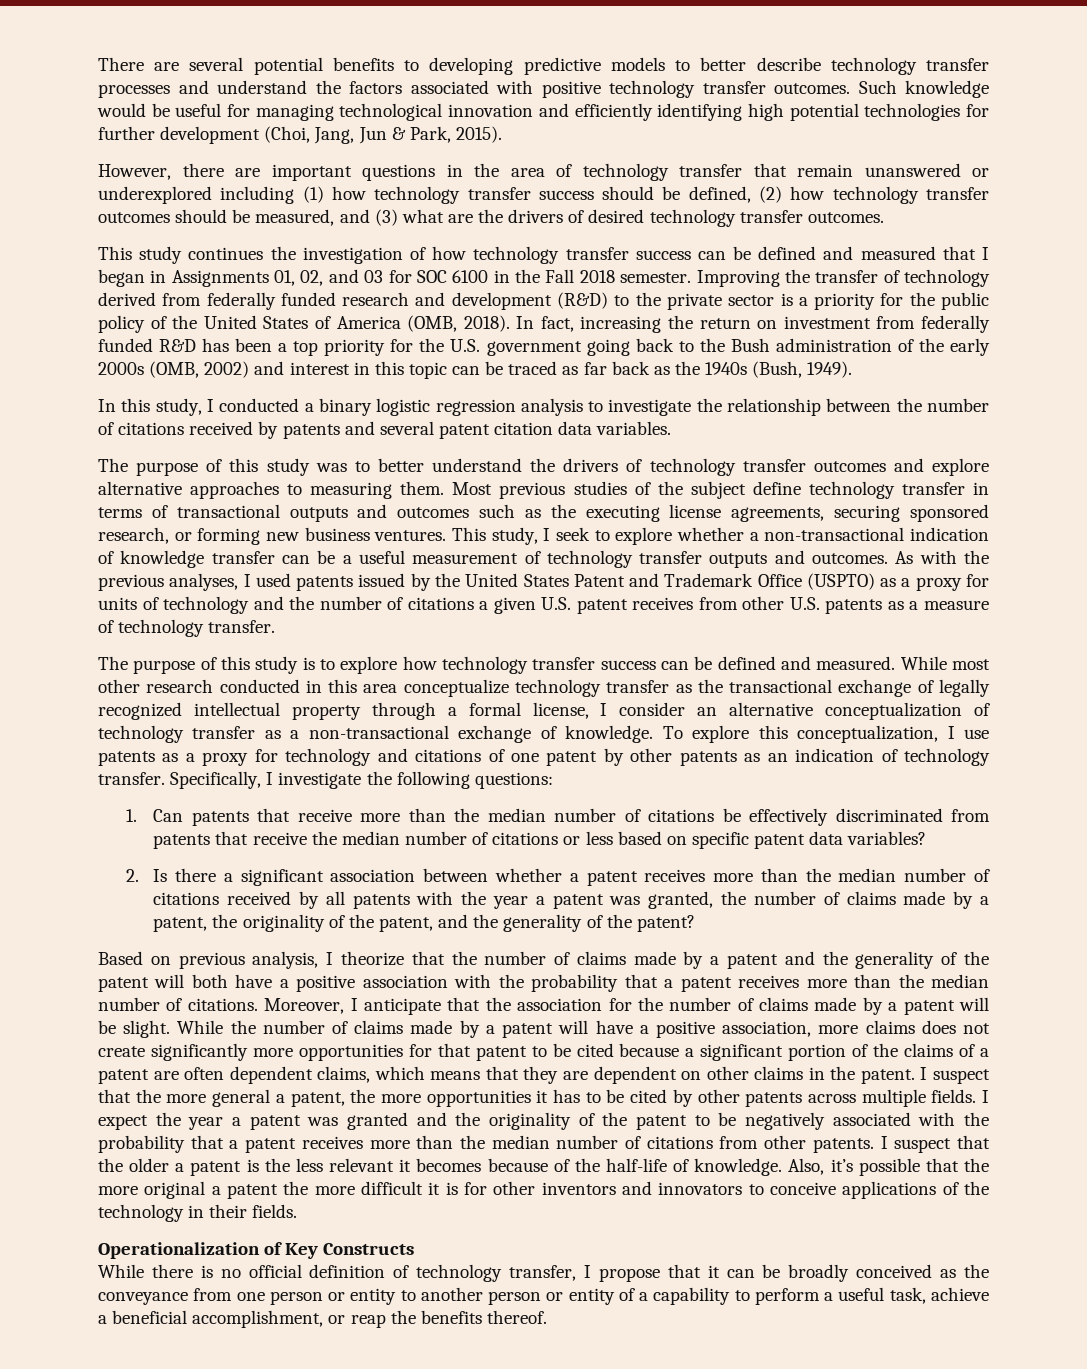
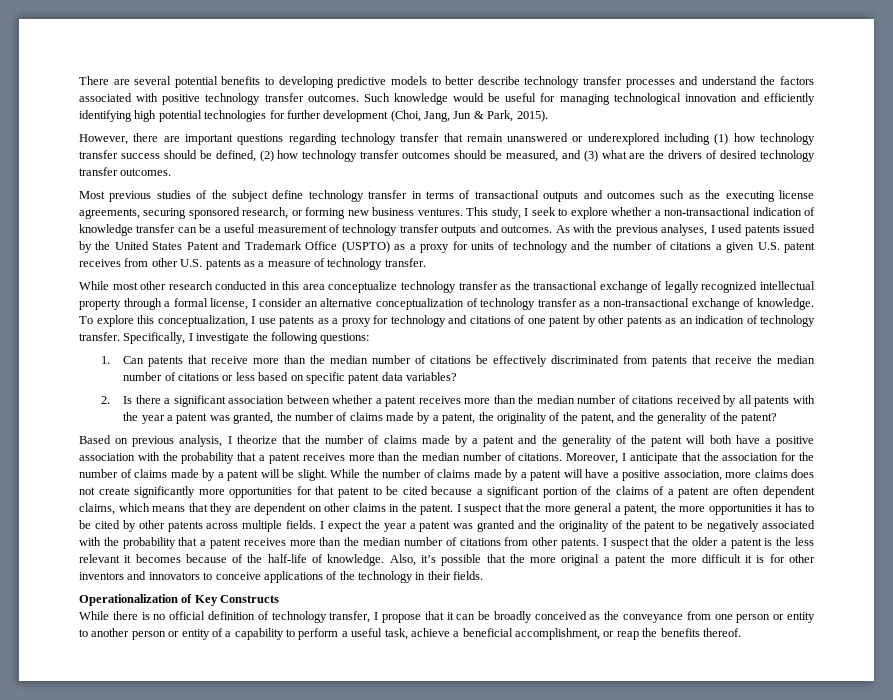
[446,163,572,177] in the area of -> [288,133,337,145] regarding
[98,246,989,264] [98,269,990,287] [98,292,989,310] [98,315,991,333] [98,338,991,356] [98,361,853,379] [98,398,989,416] [98,421,672,439] [98,458,989,476] [98,481,445,499] This study continues the investigation of how technology transfer success can be defined and measured that I began in Assignments 01, 02, and 03 for SOC 6100 in the Fall 2018 semester. Improving the transfer of technology derived from federally funded research and development (R&D) to the private sector is a priority for the public policy of the United States of America (OMB, 2018). In fact, increasing the return on investment from federally funded R&D has been a top priority for the U.S. government going back to the Bush administration of the early 2000s (OMB, 2002) and interest in this topic can be traced as far back as the 1940s (Bush, 1949). // In this study, I conducted a binary logistic regression analysis to investigate the relationship between the number of citations received by patents and several patent citation data variables. // The purpose of this study was to better understand the drivers of technology transfer outcomes and explore alternative approaches to measuring them. -> (172, 172) none
[98,656,896,674] The purpose of this study is to explore how technology transfer success can be defined and measured. -> (426, 262) none

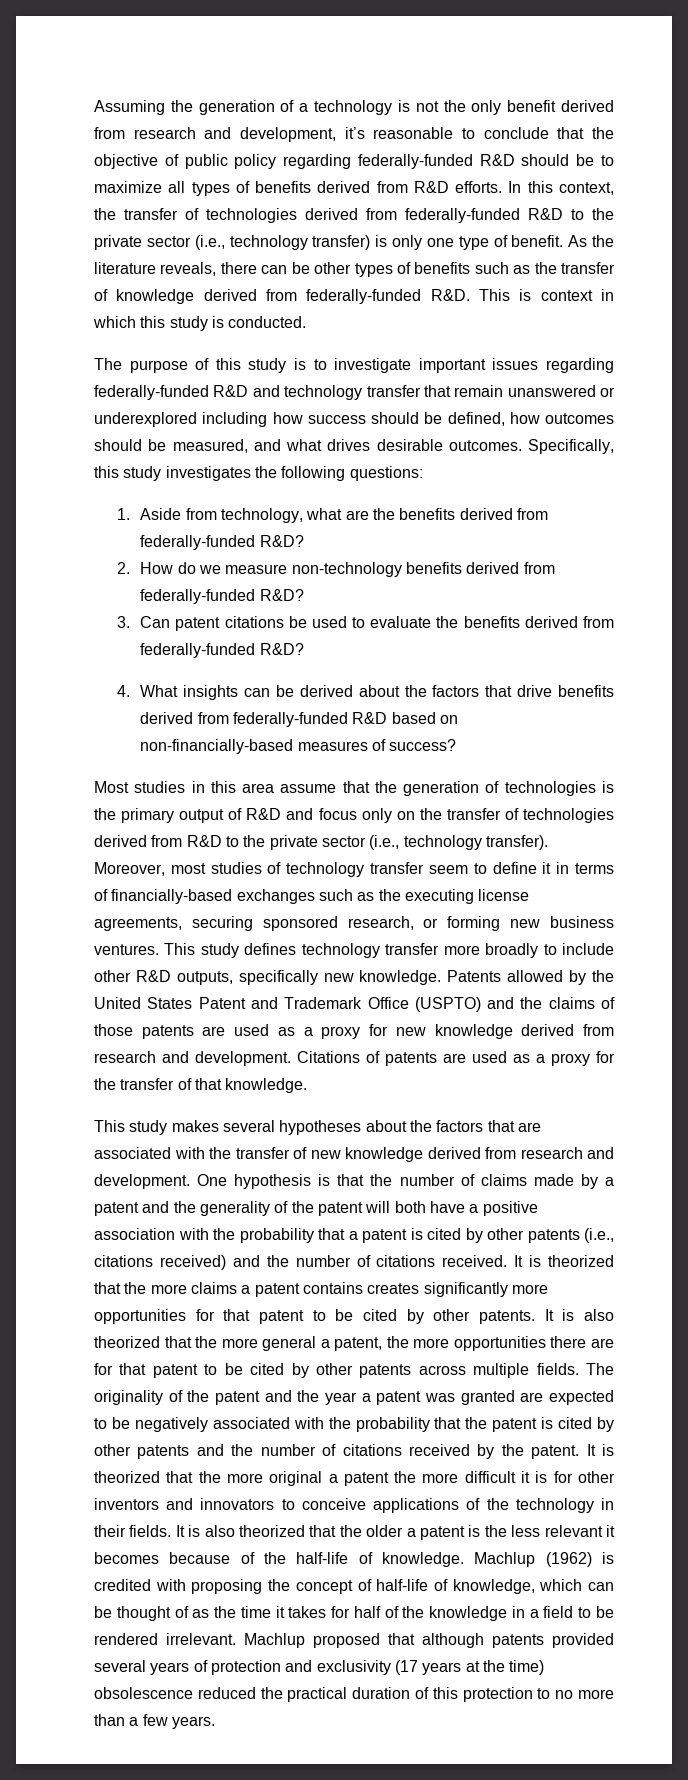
[79,76,814,88] [79,93,815,105] [79,110,548,122] [79,133,337,145] There are several potential benefits to developing predictive models to better describe technology transfer processes and understand the factors associated with positive technology transfer outcomes. Such knowledge would be useful for managing technological innovation and efficiently identifying high potential technologies for further development (Choi, Jang, Jun & Park, 2015). // However, there are important questions regarding -> [94,100,614,115] [94,127,614,142] [94,154,614,169] [94,181,614,196] [94,208,614,223] [94,235,614,250] [94,262,615,277] [94,289,614,304] [93,316,307,331] [94,358,614,373] [94,385,280,400] Assuming the generation of a technology is not the only benefit derived from research and development, it’s reasonable to conclude that the objective of public policy regarding federally-funded R&D should be to maximize all types of benefits derived from R&D efforts. In this context, the transfer of technologies derived from federally-funded R&D to the private sector (i.e., technology transfer) is only one type of benefit. As the literature reveals, there can be other types of benefits such as the transfer of knowledge derived from federally-funded R&D. This is context in which this study is conducted. // The purpose of this study is to investigate important issues regarding federally-funded R&D and
[714,133,815,145] [79,150,400,162] (1) how technology transfer success should be defined, (2) how technology transfer -> [272,412,540,426] how success should be defined, how
[583,150,816,162] [79,167,172,176] [79,190,655,202] (3) what are the drivers of desired technology transfer outcomes. // Most previous studies of the subject define technology transfer in terms of transactional outputs and outcomes -> [286,439,614,454] [94,466,423,481] [117,508,548,523] [140,535,304,550] [117,562,555,577] [140,589,304,604] [117,616,614,631] [140,643,304,658] [117,685,615,700] [140,712,458,727] [140,739,457,754] [94,781,614,796] [94,808,614,823] [94,835,548,850] [94,862,614,877] [94,889,315,904] what drives desirable outcomes. Specifically, this study investigates the following questions: // 1. Aside from technology, what are the benefits derived from federally-funded R&D? // 2. How do we measure non-technology benefits derived from federally-funded R&D? // 3. Can patent citations be used to evaluate the benefits derived from federally-funded R&D? // 4. What insights can be derived about the factors that drive benefits derived from federally-funded R&D based on non-financially-based measures of success? // Most studies in this area assume that the generation of technologies is the primary output of R&D and focus only on the transfer of technologies derived from R&D to the private sector (i.e., technology transfer). Moreover, most studies of technology transfer seem to define it in terms of financially-based exchanges
[491,207,816,219] [79,224,816,236] study, I seek to explore whether a non-transactional indication of knowledge transfer can be a useful measurement of technology transfer outputs and outcomes. As with the previous analyses, I used patents issued -> [200,943,615,958] [94,970,564,985] study defines technology transfer more broadly to include other R&D outputs, specifically new knowledge. Patents allowed
[394,241,816,253] [79,258,426,270] [79,281,815,293] [79,298,814,310] [79,315,815,327] [79,332,370,344] [101,355,816,367] [123,372,458,384] [101,395,815,407] [123,412,778,424] [79,435,277,447] as a proxy for units of technology and the number of citations a given U.S. patent receives from other U.S. patents as a measure of technology transfer. // While most other research conducted in this area conceptualize technology transfer as the transactional exchange of legally recognized intellectual property through a formal license, I consider an alternative conceptualization of technology transfer as a non-transactional exchange of knowledge. To explore this conceptualization, I use patents as a proxy for technology and citations of one patent by other patents as an indication of technology transfer. Specifically, I investigate the following questions: // 1. Can patents that receive more than the median number of citations be effectively discriminated from patents that receive the median number of citations or less based on specific patent data variables? // 2. Is there a significant association between whether a patent receives more than the median number of citations received by all patents with the year a patent was granted, the number of claims made by a patent, the originality of the patent, and the generality of the patent? // Based on previous analysis, I theorize -> [487,997,616,1009] [94,1024,615,1039] [94,1051,615,1066] [94,1078,308,1093] [94,1120,541,1135] [94,1147,614,1162] [94,1174,331,1189] and the claims of those patents are used as a proxy for new knowledge derived from research and development. Citations of patents are used as a proxy for the transfer of that knowledge. // This study makes several hypotheses about the factors that are associated with the transfer of new knowledge derived from research and development. One hypothesis is
[302,452,815,464] [79,469,814,481] [79,487,130,495] receives more than the median number of citations. Moreover, I anticipate that the association for the number of claims made by a patent will be slight. While the number of claims made by a patent will have a positive association, more claims does not create -> [410,1228,614,1243] [94,1255,614,1270] [94,1282,420,1297] is cited by other patents (i.e., citations received) and the number of citations received. It is theorized that the more claims a patent contains creates
[431,486,816,498] [79,503,502,515] because a significant portion of the claims of a patent are often dependent claims, which means that they are dependent on other claims in the patent. I suspect -> [406,1309,614,1324] [94,1336,160,1348] by other patents. It is also theorized
[775,503,802,512] it has -> [550,1336,615,1348] [94,1363,198,1378] there are for that patent
[320,521,362,532] I expect -> [586,1363,614,1375] [94,1390,292,1405] The originality of the patent and
[518,520,676,532] and the originality of the patent -> [520,1390,615,1405] are expected
[200,537,814,549] [79,554,482,566] a patent receives more than the median number of citations from other patents. I suspect that the older a patent is the less relevant it becomes because of the half-life of knowledge. Also, it’s possible -> [465,1417,615,1432] [94,1444,615,1459] [94,1471,160,1483] the patent is cited by other patents and the number of citations received by the patent. It is theorized
[79,594,280,606] [79,611,815,623] [79,628,741,640] // Operationalization of Key Constructs // While there is no official definition of technology transfer, I propose that it can be broadly conceived as the conveyance from one person or entity to another person or entity of a capability to perform a useful task, achieve a beneficial accomplishment, or reap the benefits thereof. -> [175,1525,615,1540] [94,1552,614,1567] [94,1579,614,1594] [94,1606,614,1621] [94,1633,614,1648] [94,1660,545,1675] [94,1687,614,1702] [94,1714,215,1729] It is also theorized that the older a patent is the less relevant it becomes because of the half-life of knowledge. Machlup (1962) is credited with proposing the concept of half-life of knowledge, which can be thought of as the time it takes for half of the knowledge in a field to be rendered irrelevant. Machlup proposed that although patents provided several years of protection and exclusivity (17 years at the time) obsolescence reduced the practical duration of this protection to no more than a few years.

